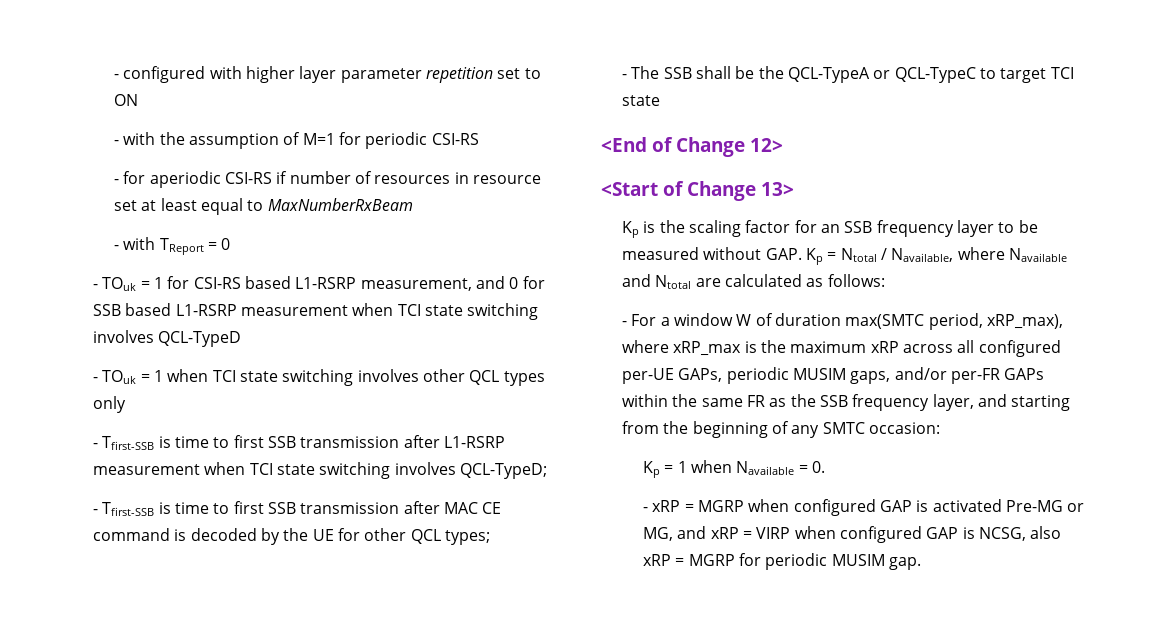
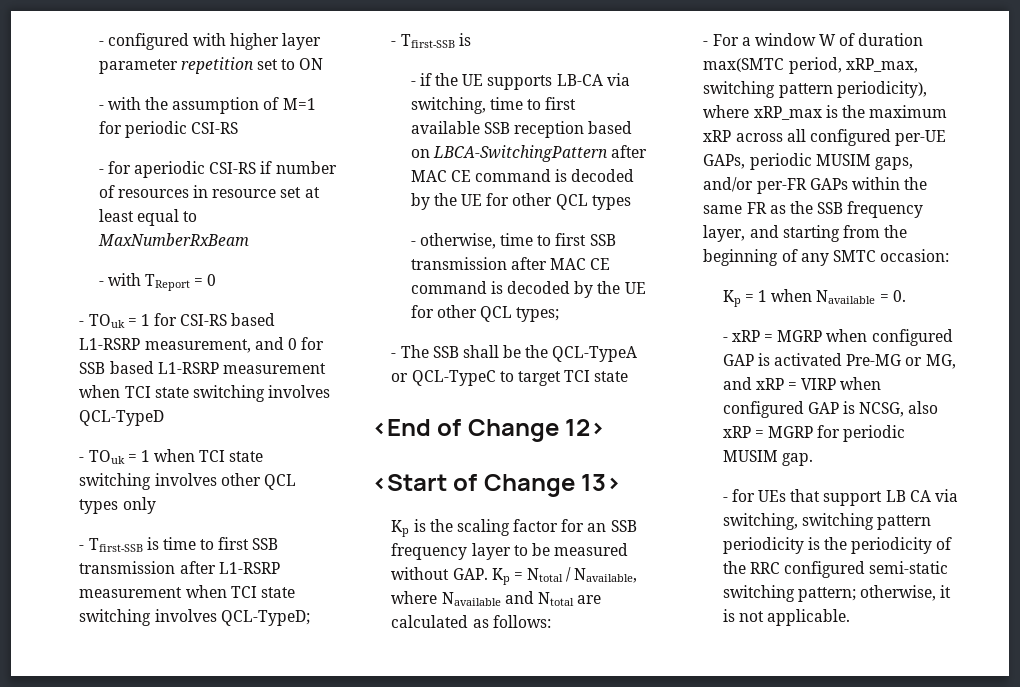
(171, 508) none -> [410,73,630,90] [410,97,577,114] [410,121,633,138] [410,145,648,162] [410,169,635,182] [410,193,631,210] [410,233,496,249] // - if the UE supports LB-CA via switching, time to first available SSB reception based on LBCA-SwitchingPattern after MAC CE command is decoded by the UE for other QCL types // - otherwise,
[986,314,1063,329] xRP_max), -> [845,58,918,73] [703,81,927,98] xRP_max, switching pattern periodicity),
(921, 563) none -> [722,489,958,506] [722,513,932,530] [722,537,953,554] [722,561,949,578] [722,585,952,602] [722,609,851,626] // - for UEs that support LB CA via switching, switching pattern periodicity is the periodicity of the RRC configured semi-static switching pattern; otherwise, it is not applicable.

